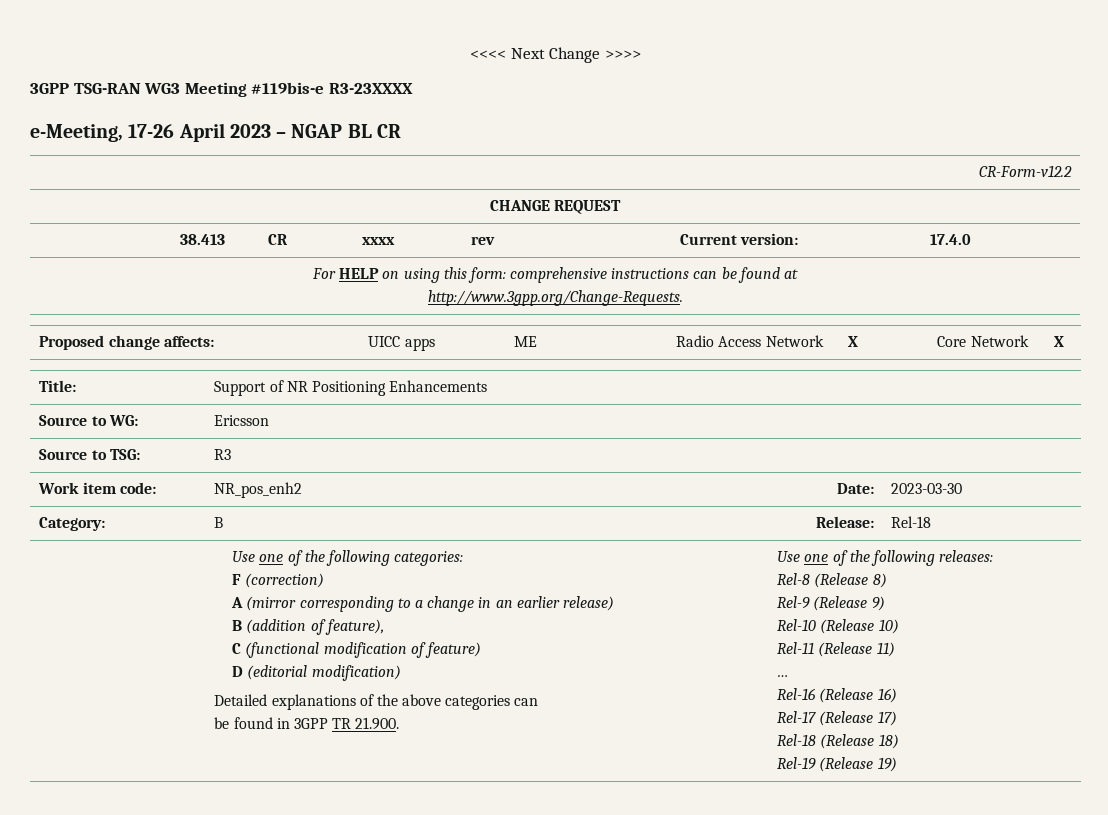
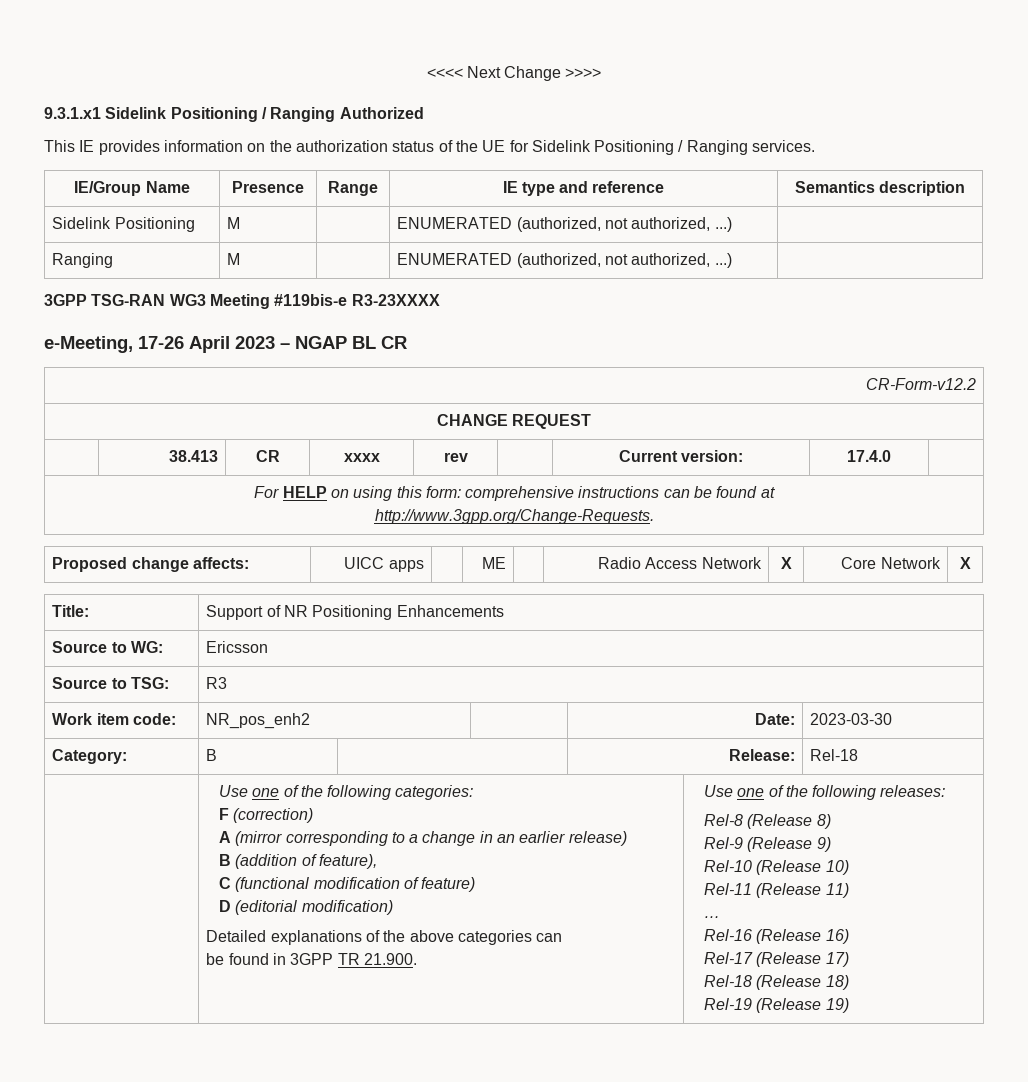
(641, 54) none -> [44,107,424,122] [44,140,816,155] [74,181,190,196] [232,181,304,193] [328,181,378,196] [502,181,665,196] [794,181,966,196] [52,217,195,232] [227,217,241,229] [397,217,732,232] [52,253,114,268] [227,253,241,265] [397,253,732,268] // 9.3.1.x1 Sidelink Positioning / Ranging Authorized // This IE provides information on the authorization status of the UE for Sidelink Positioning / Ranging services. // IE/Group Name | Presence | Range | IE type and reference | Semantics description // Sidelink Positioning | M | | ENUMERATED (authorized, not authorized, ...) | // Ranging | M | | ENUMERATED (authorized, not authorized, ...) |

